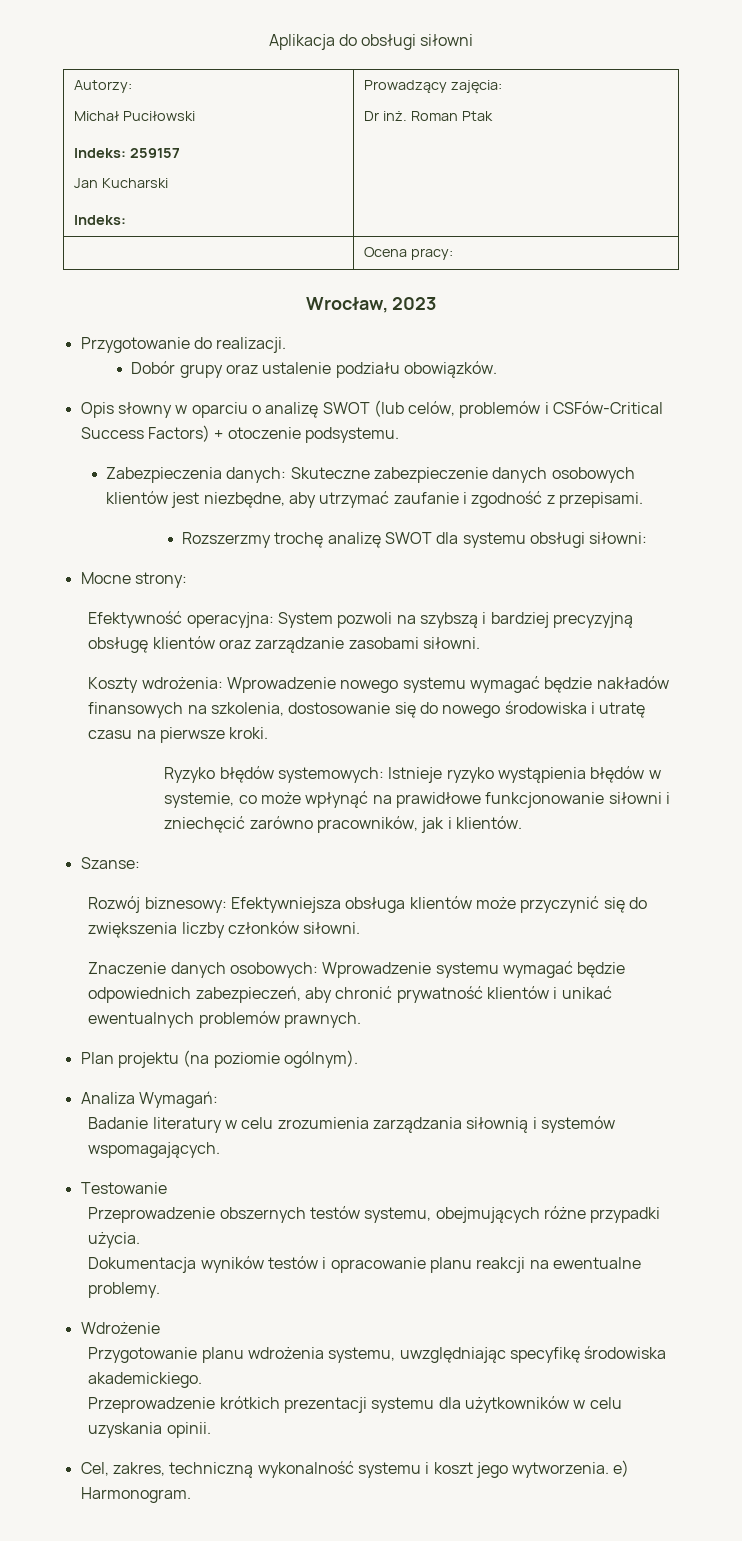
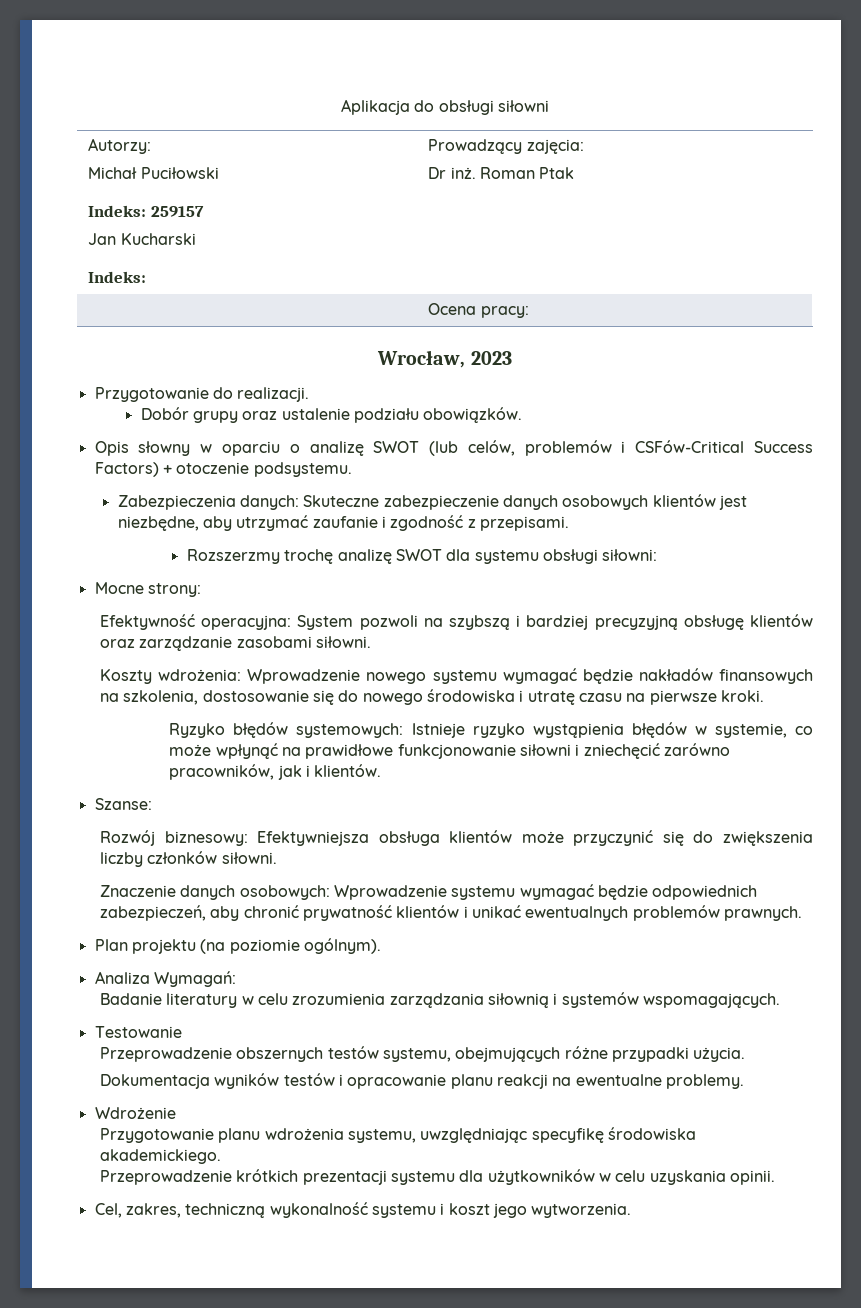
[613,1460,630,1477] [80,1487,191,1503] e) Harmonogram. -> (632, 1210) none

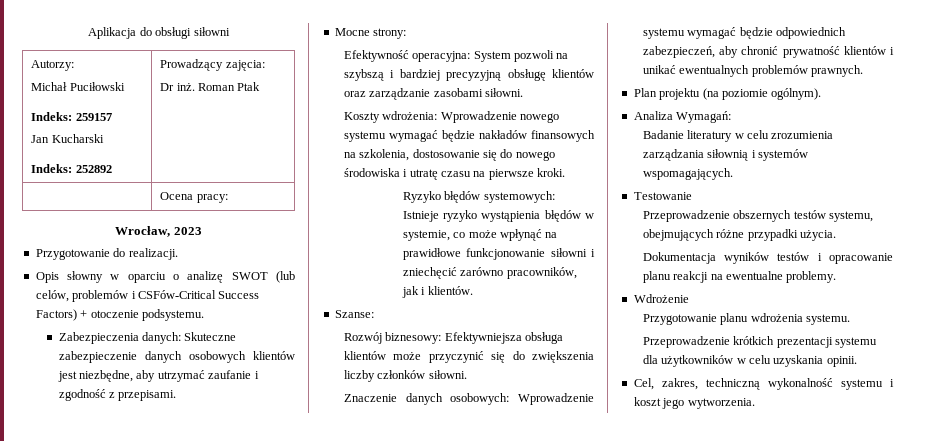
(147, 277) none -> [75,165,112,173] 252892
[140,407,523,423] // Dobór grupy oraz ustalenie podziału obowiązków. -> (178, 254) none
[186,549,658,564] // Rozszerzmy trochę analizę SWOT dla systemu obsługi siłowni: -> (177, 395) none
[348,1127,696,1143] [100,1149,222,1164] systemu, uwzględniając specyfikę środowiska akademickiego. -> [806,314,851,325] systemu.

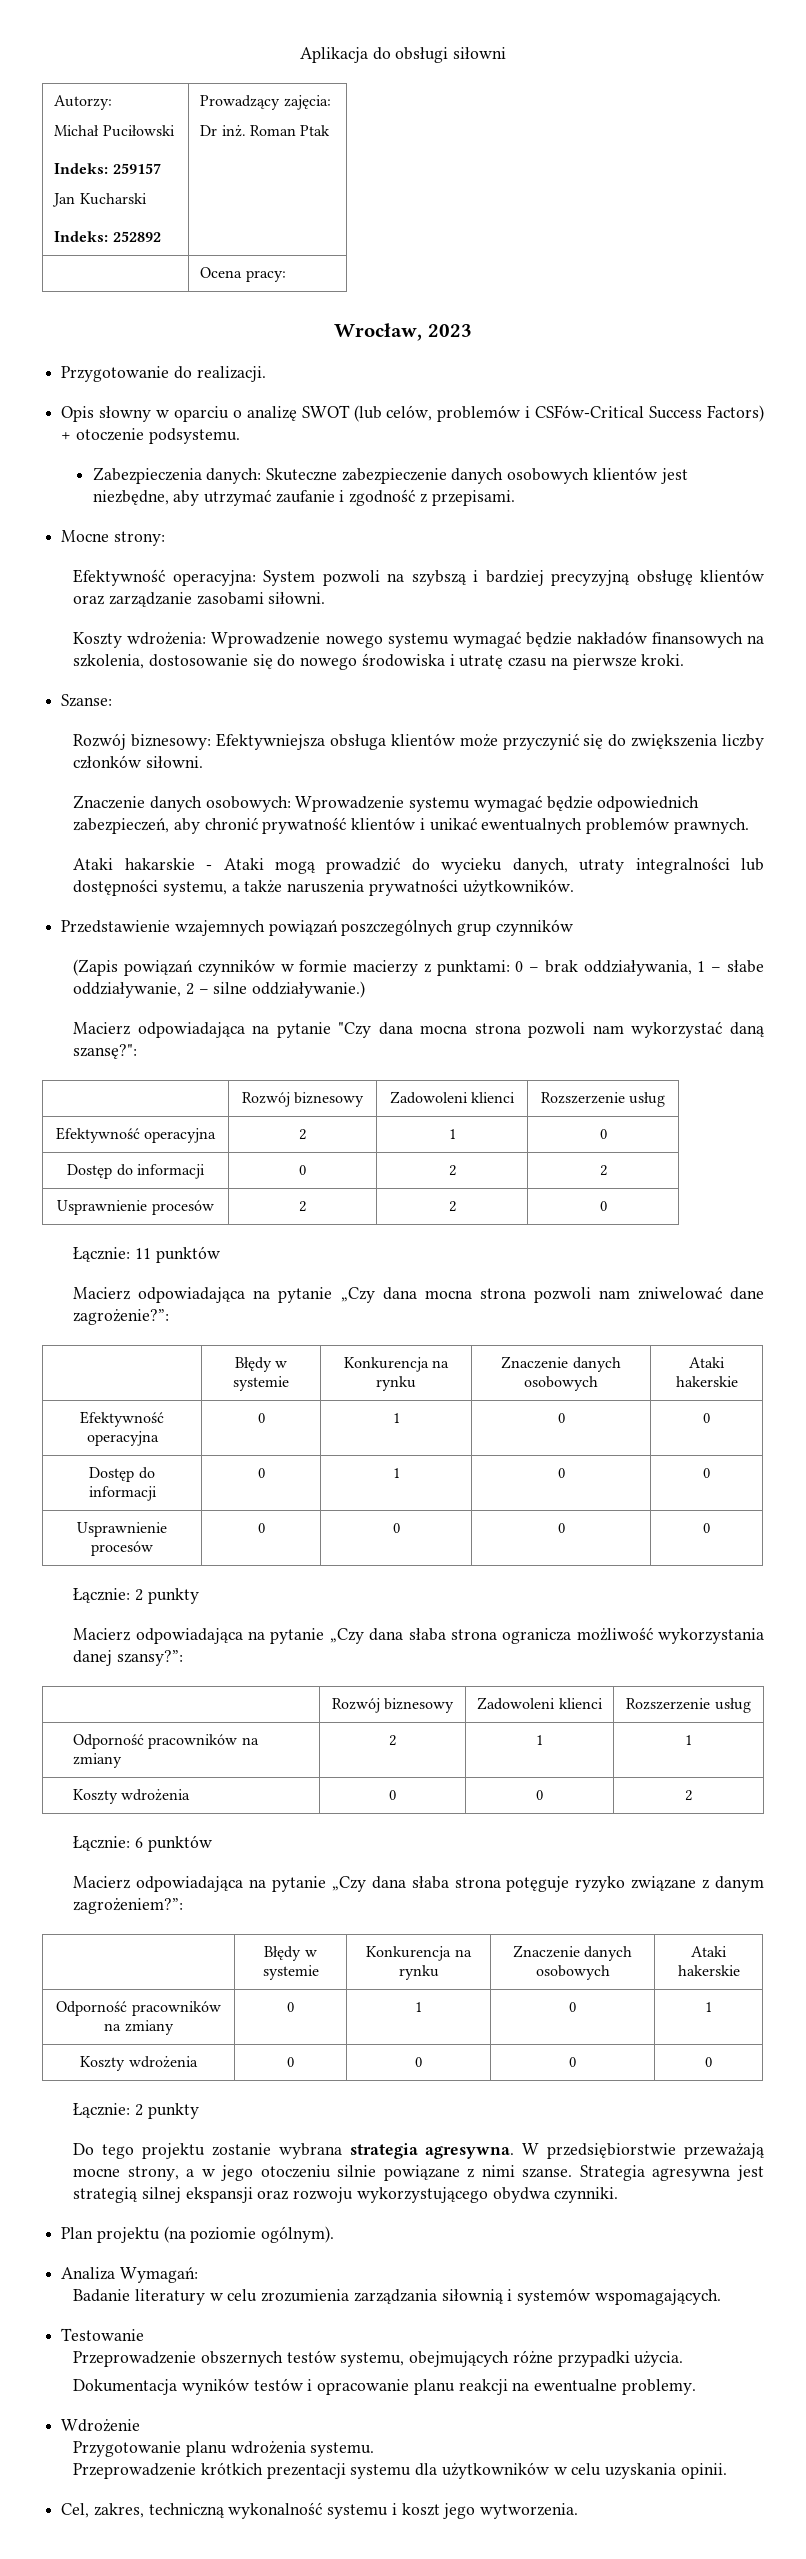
[402,191,555,203] [402,210,594,222] [402,229,558,241] [402,248,595,260] [402,267,577,279] [401,286,473,298] // Ryzyko błędów systemowych: Istnieje ryzyko wystąpienia błędów w systemie, co może wpłynąć na prawidłowe funkcjonowanie siłowni i zniechęcić zarówno pracowników, jak i klientów. -> (685, 660) none
(864, 71) none -> [73,857,764,874] [73,879,574,896] [61,919,573,936] [73,959,765,976] [73,981,366,998] [73,1021,765,1038] [73,1044,138,1059] [241,1092,365,1107] [389,1091,516,1104] [540,1092,666,1107] [55,1127,217,1143] [299,1129,306,1140] [448,1129,456,1139] [599,1129,607,1139] [67,1164,205,1179] [299,1165,306,1175] [448,1165,456,1176] [599,1165,607,1176] [57,1200,214,1215] [299,1201,306,1212] [448,1201,456,1212] [599,1201,607,1211] [73,1246,220,1263] [73,1286,765,1303] [73,1309,170,1325] [234,1357,288,1372] [233,1376,289,1391] [343,1357,450,1372] [376,1376,416,1391] [501,1356,621,1372] [524,1376,598,1391] [689,1357,725,1368] [675,1376,738,1387] [80,1411,164,1427] [86,1431,159,1446] [257,1413,265,1423] [392,1413,400,1423] [557,1413,565,1423] [703,1413,710,1423] [89,1467,155,1482] [88,1486,157,1501] [257,1468,265,1478] [392,1468,400,1478] [557,1468,565,1478] [703,1468,710,1478] [77,1522,167,1537] [91,1541,153,1556] [257,1523,265,1533] [392,1523,400,1533] [557,1523,565,1533] [703,1523,710,1533] [73,1588,199,1604] [73,1627,764,1644] [73,1650,184,1666] [331,1698,455,1713] [477,1697,603,1710] [626,1698,751,1713] [73,1734,259,1749] [73,1753,123,1768] [389,1735,396,1746] [536,1735,543,1745] [685,1735,692,1745] [73,1789,191,1804] [389,1790,396,1800] [536,1790,543,1800] [685,1790,692,1801] [73,1835,212,1852] [73,1876,764,1892] [73,1898,184,1914] [264,1946,317,1961] [262,1965,319,1980] [366,1946,472,1961] [398,1965,439,1980] [512,1945,633,1961] [535,1965,610,1980] [691,1946,727,1957] [677,1965,740,1976] [56,2001,221,2016] [104,2020,174,2035] [287,2002,294,2012] [415,2002,422,2012] [569,2002,576,2012] [705,2002,712,2012] [80,2056,198,2071] [287,2057,294,2067] [415,2057,422,2067] [569,2057,576,2067] [705,2057,712,2067] [73,2103,199,2119] [73,2143,765,2159] [73,2165,765,2181] [73,2187,619,2203] // Ataki hakarskie - Ataki mogą prowadzić do wycieku danych, utraty integralności lub dostępności systemu, a także naruszenia prywatności użytkowników. // Przedstawienie wzajemnych powiązań poszczególnych grup czynników // (Zapis powiązań czynników w formie macierzy z punktami: 0 – brak oddziaływania, 1 – słabe oddziaływanie, 2 – silne oddziaływanie.) // Macierz odpowiadająca na pytanie "Czy dana mocna strona pozwoli nam wykorzystać daną szansę?": // | Rozwój biznesowy | Zadowoleni klienci | Rozszerzenie usług // Efektywność operacyjna | 2 | 1 | 0 // Dostęp do informacji | 0 | 2 | 2 // Usprawnienie procesów | 2 | 2 | 0 // Łącznie: 11 punktów // Macierz odpowiadająca na pytanie „Czy dana mocna strona pozwoli nam zniwelować dane zagrożenie?”: // | Błędy w systemie | Konkurencja na rynku | Znaczenie danych osobowych | Ataki hakerskie // Efektywność operacyjna | 0 | 1 | 0 | 0 // Dostęp do informacji | 0 | 1 | 0 | 0 // Usprawnienie procesów | 0 | 0 | 0 | 0 // Łącznie: 2 punkty // Macierz odpowiadająca na pytanie „Czy dana słaba strona ogranicza możliwość wykorzystania danej szansy?”: // | Rozwój biznesowy | Zadowoleni klienci | Rozszerzenie usług // Odporność pracowników na zmiany | 2 | 1 | 1 // Koszty wdrożenia | 0 | 0 | 2 // Łącznie: 6 punktów // Macierz odpowiadająca na pytanie „Czy dana słaba strona potęguje ryzyko związane z danym zagrożeniem?”: // | Błędy w systemie | Konkurencja na rynku | Znaczenie danych osobowych | Ataki hakerskie // Odporność pracowników na zmiany | 0 | 1 | 0 | 1 // Koszty wdrożenia | 0 | 0 | 0 | 0 // Łącznie: 2 punkty // Do tego projektu zostanie wybrana strategia agresywna. W przedsiębiorstwie przeważają mocne strony, a w jego otoczeniu silnie powiązane z nimi szanse. Strategia agresywna jest strategią silnej ekspansji oraz rozwoju wykorzystującego obydwa czynniki.

